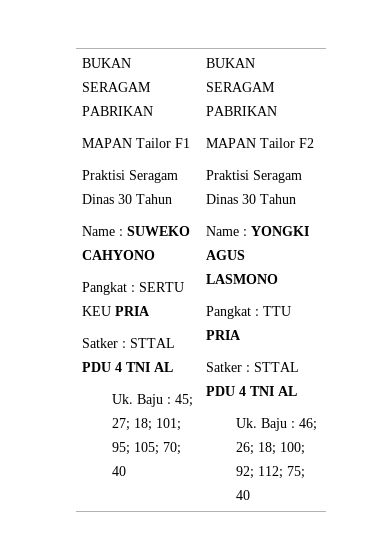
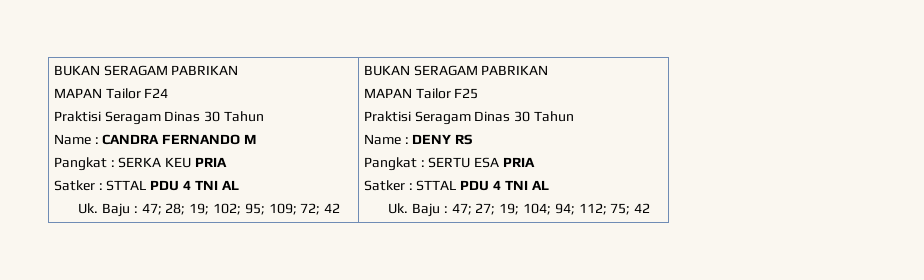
[82,58,132,68] [82,82,152,92] [82,106,154,116] [82,138,191,148] [82,170,179,183] [82,194,173,204] [82,226,191,236] [82,250,156,260] [82,282,185,295] BUKAN SERAGAM PABRIKAN // MAPAN Tailor F1 // Praktisi Seragam Dinas 30 Tahun // Name : SUWEKO CAHYONO // Pangkat : SERTU -> [53,65,239,76] [53,88,169,99] [53,111,265,125] [53,134,257,145] [53,157,162,171] BUKAN SERAGAM PABRIKAN // MAPAN Tailor F24 // Praktisi Seragam Dinas 30 Tahun // Name : CANDRA FERNANDO M // Pangkat : SERKA
[174,394,193,407] [111,418,181,431] [111,442,181,455] [111,466,126,476] [206,58,256,68] [206,82,276,92] [206,106,278,116] [206,138,315,148] [206,170,303,183] [206,194,297,204] [206,226,310,236] [206,250,246,260] [206,274,279,284] [206,306,292,319] 45; 27; 18; 101; 95; 105; 70; 40 | BUKAN SERAGAM PABRIKAN // MAPAN Tailor F2 // Praktisi Seragam Dinas 30 Tahun // Name : YONGKI AGUS LASMONO // Pangkat : TTU -> [141,203,341,215] [363,65,549,76] [363,88,479,99] [363,111,575,125] [363,134,473,145] [363,157,500,171] 47; 28; 19; 102; 95; 109; 72; 42 | BUKAN SERAGAM PABRIKAN // MAPAN Tailor F25 // Praktisi Seragam Dinas 30 Tahun // Name : DENY RS // Pangkat : SERTU ESA
[298,418,317,431] [235,442,305,455] [235,466,254,479] 46; 26; 18; 100; 92; -> [451,203,575,215] 47; 27; 19; 104; 94;
[235,490,250,500] 40 -> [634,203,651,213] 42

